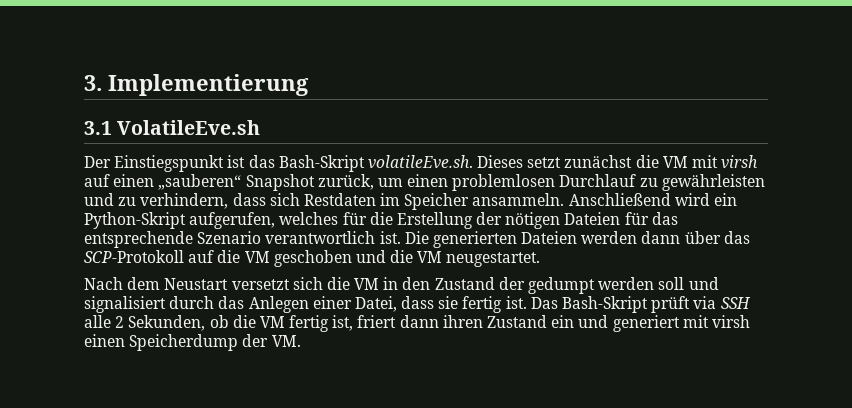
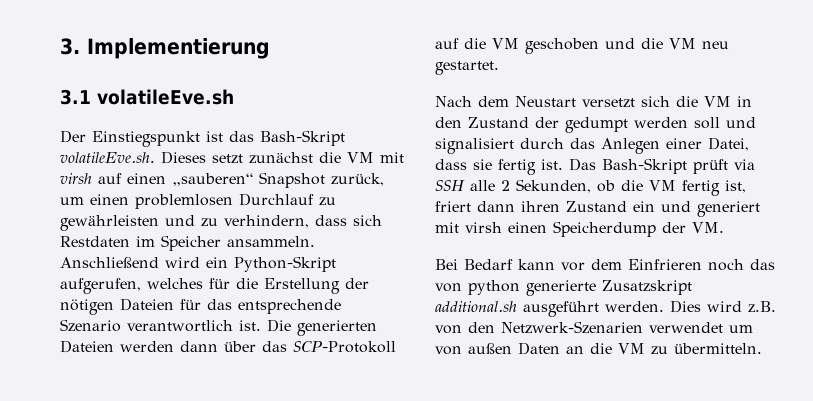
[117,120,261,135] VolatileEve.sh -> [97,89,234,105] volatileEve.sh
[446,252,541,267] neugestartet. -> [702,41,729,49] [435,61,499,75] neu gestartet.
(301, 341) none -> [435,259,775,271] [435,280,692,296] [435,300,776,317] [435,321,753,334] [435,342,762,355] // Bei Bedarf kann vor dem Einfrieren noch das von python generierte Zusatzskript additional.sh ausgeführt werden. Dies wird z.B. von den Netzwerk-Szenarien verwendet um von außen Daten an die VM zu übermitteln.

